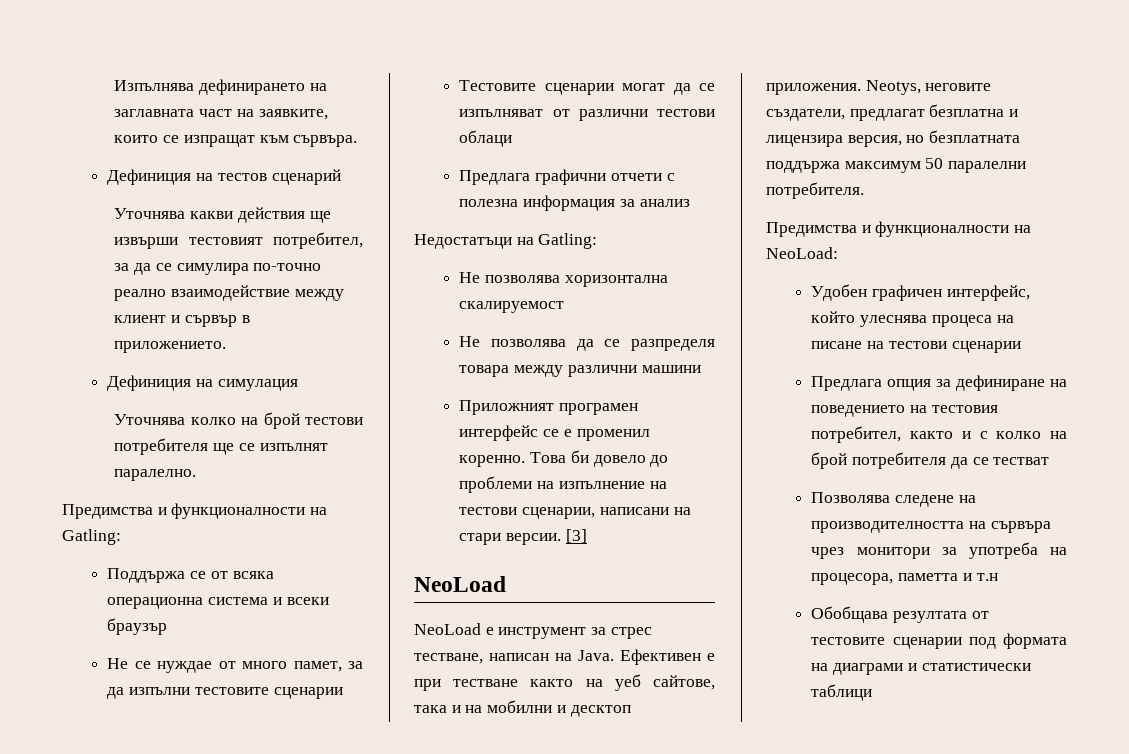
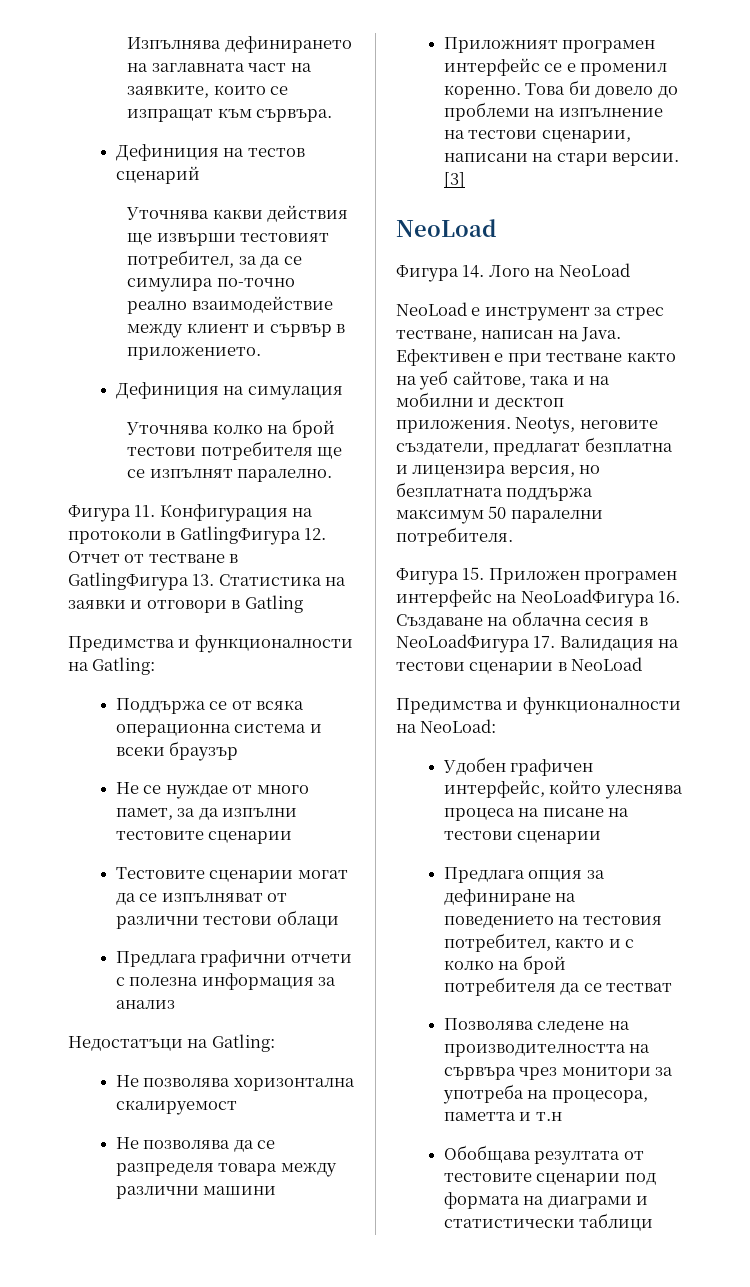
(197, 475) none -> [68,504,314,522] [68,526,327,545] [68,551,239,563] [68,572,347,591] [68,595,303,613] // Фигура 11. Конфигурация на протоколи в GatlingФигура 12. Отчет от тестване в GatlingФигура 13. Статистика на заявки и отговори в Gatling
(506, 584) none -> [396,263,630,282] // Фигура 14. Лого на NeoLoad
(864, 190) none -> [396,567,678,585] [396,589,681,608] [396,611,648,629] [396,634,680,653] [396,657,643,675] // Фигура 15. Приложен програмен интерфейс на NeoLoadФигура 16. Създаване на облачна сесия в NeoLoadФигура 17. Валидация на тестови сценарии в NeoLoad

